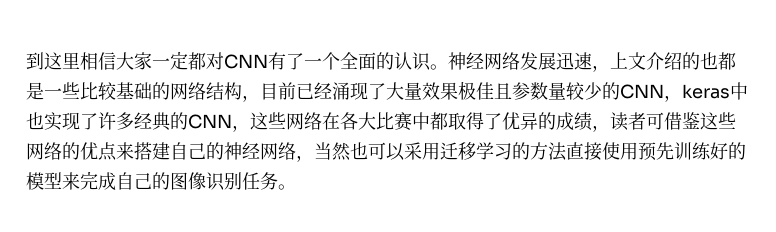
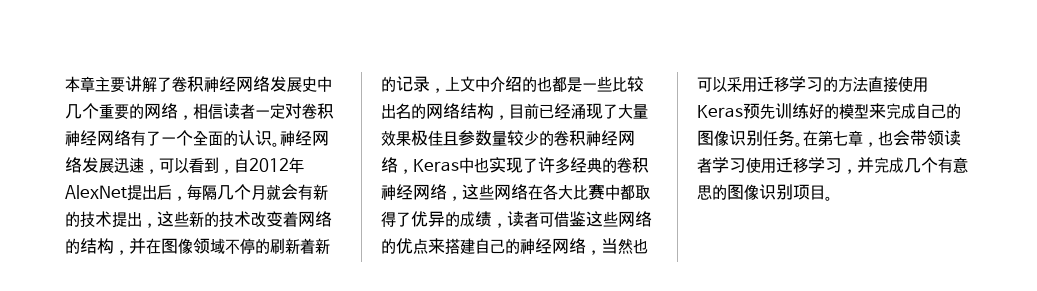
[26,51,268,70] 到这里相信大家一定都对CNN -> [65,76,332,93] [65,103,334,120] [65,130,131,147] 本章主要讲解了卷积神经网络发展史中几个重要的网络，相信读者一定对卷积神经网络
[610,52,646,70] 上文 -> [159,157,304,174] [65,184,328,201] [65,211,332,228] [65,238,330,255] [381,76,490,93] 可以看到，自2012年AlexNet提出后，每隔几个月就会有新的技术提出，这些新的技术改变着网络的结构，并在图像领域不停的刷新着新的记录，上文中
[116,82,152,100] 基础 -> [381,103,411,119] 出名
[620,84,730,102] CNN，keras -> [554,130,635,147] [381,157,459,174] 卷积神经网络，Keras
[188,114,232,129] CNN -> [617,157,649,173] [381,184,447,201] 卷积神经网络
(638, 151) none -> [697,105,743,118] Keras
(296, 187) none -> [803,130,961,147] [697,157,968,174] [697,184,833,201] 在第七章，也会带领读者学习使用迁移学习，并完成几个有意思的图像识别项目。

